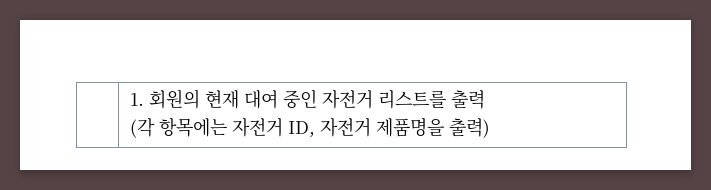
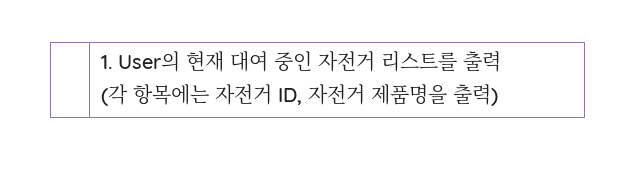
[148,89,200,109] 회원의 -> [118,51,181,72] User의

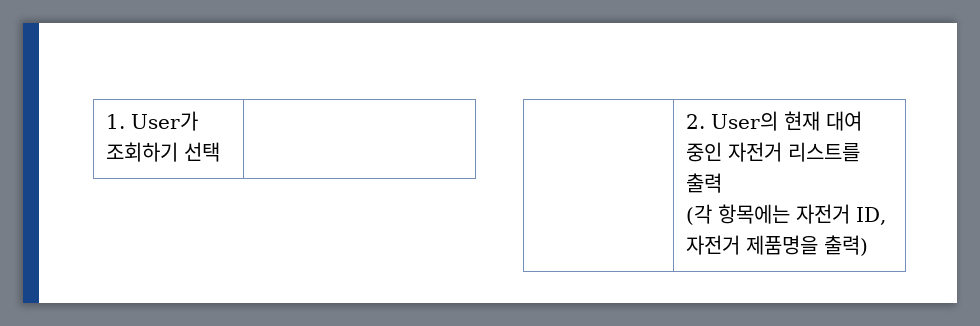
[101,55,113,69] | 1. -> [105,111,198,131] [105,142,220,162] [685,114,705,129] 1. User가 조회하기 선택 | // | 2.

